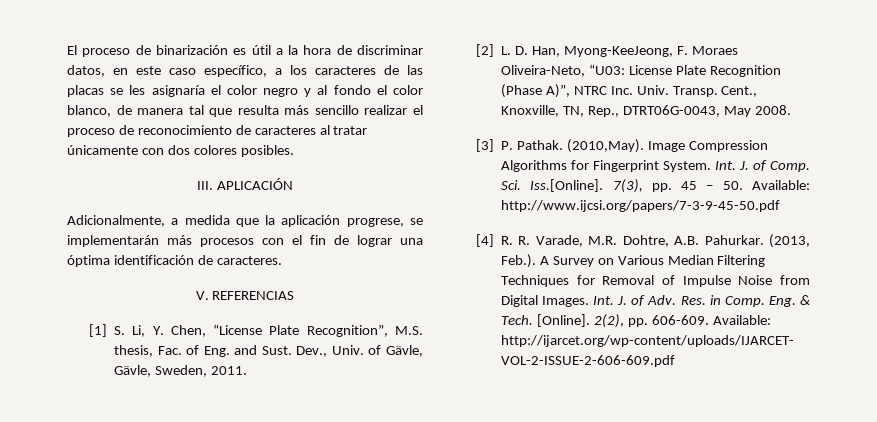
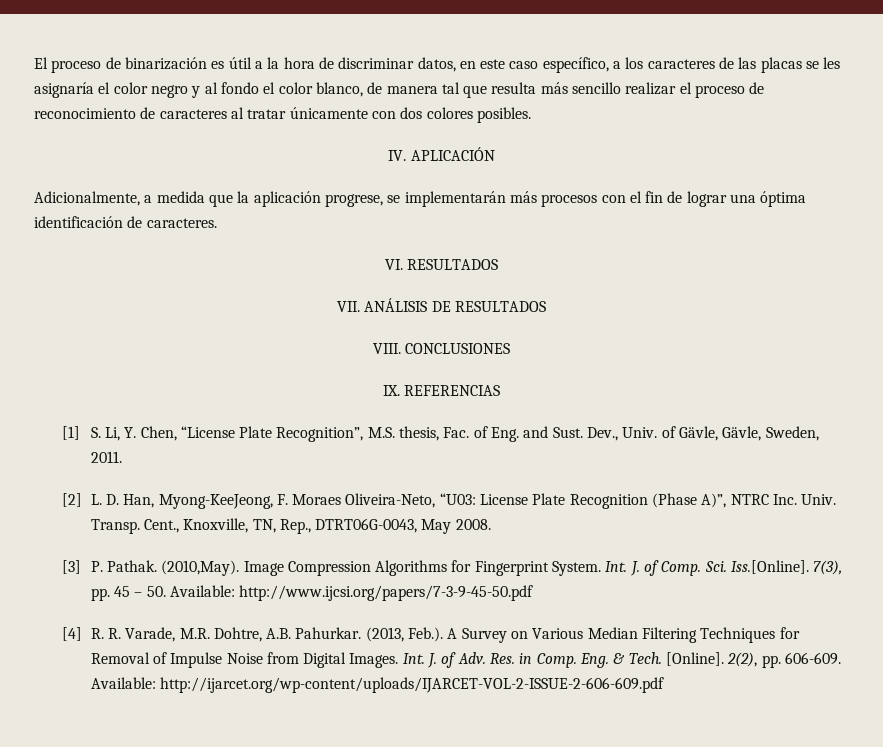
[197,181,214,190] III. -> [388,150,407,161] IV.
[195,291,209,300] V. -> [384,259,499,270] [337,298,546,312] [372,343,511,354] [382,385,400,396] VI. RESULTADOS // VII. ANÁLISIS DE RESULTADOS // VIII. CONCLUSIONES // IX.

